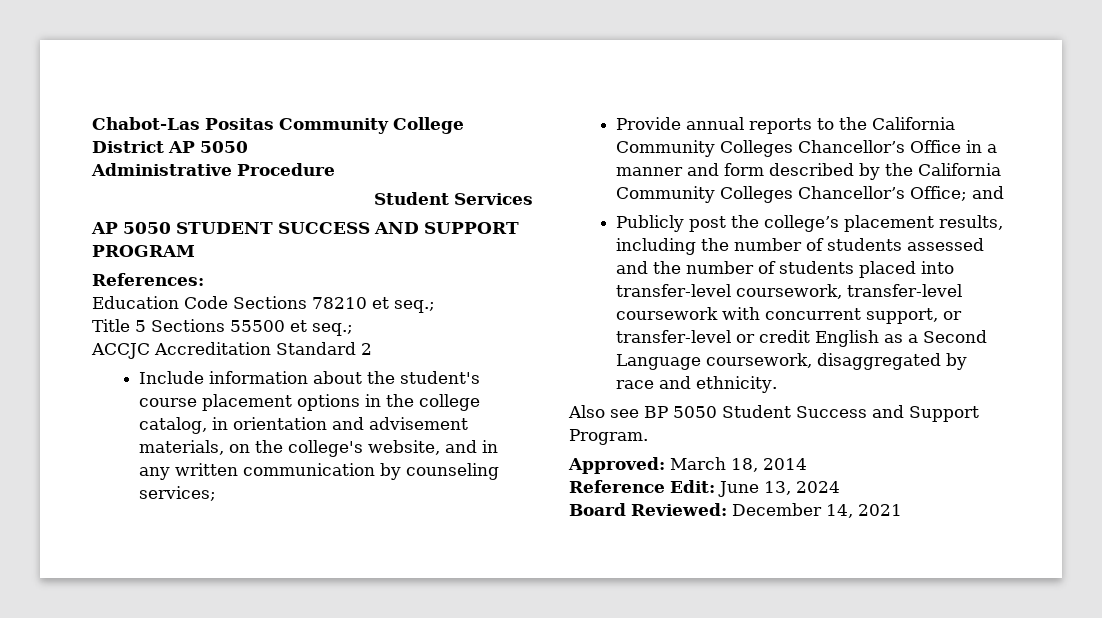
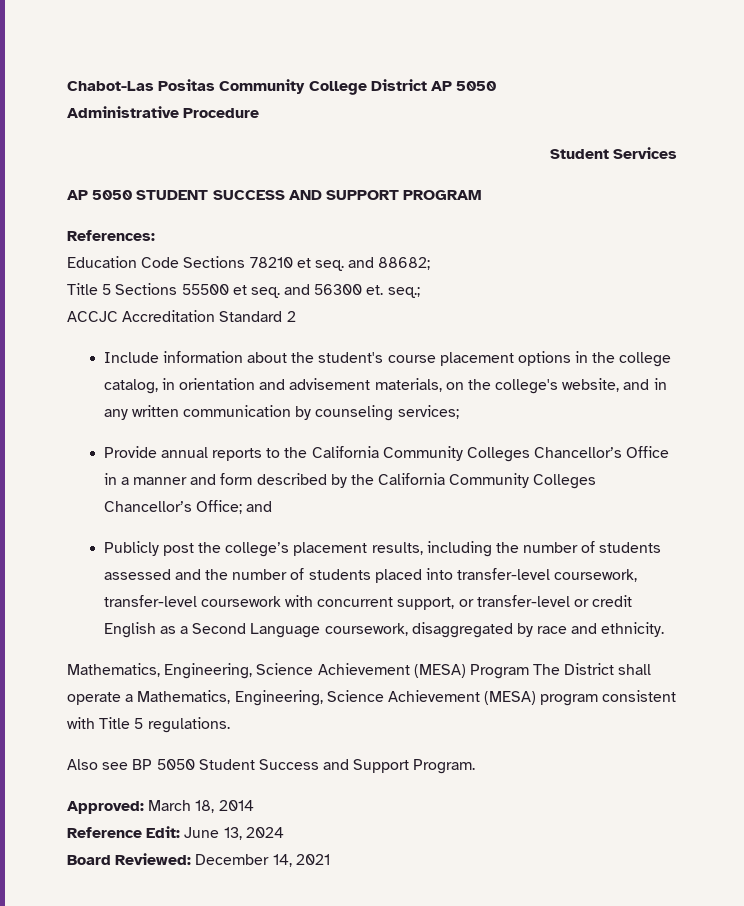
[394,300,435,313] seq.; -> [314,257,431,271] seq. and 88682;
(307, 326) none -> [250,284,384,298] seq. and 56300 et.
(778, 384) none -> [67,663,652,679] [67,690,677,706] [67,717,230,733] // Mathematics, Engineering, Science Achievement (MESA) Program The District shall operate a Mathematics, Engineering, Science Achievement (MESA) program consistent with Title 5 regulations.

